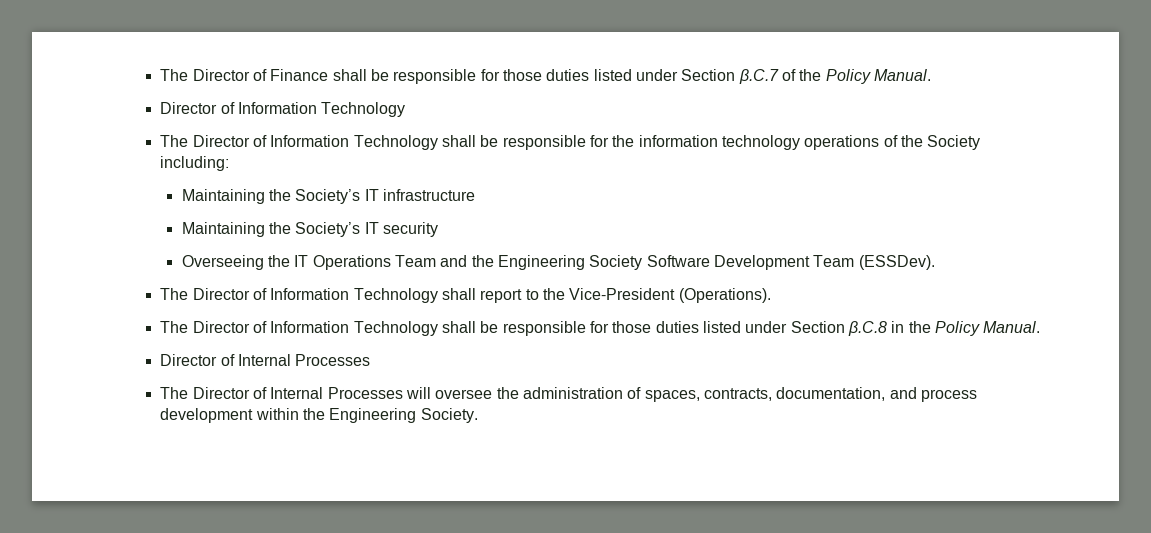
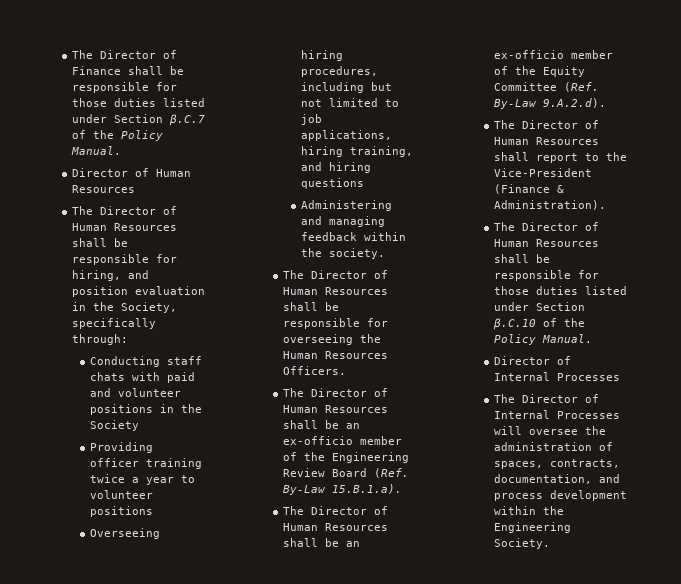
[238,102,406,117] [160,135,981,150] [160,156,230,171] [181,189,476,204] [181,222,439,237] [181,255,935,270] [160,288,438,303] Information Technology // The Director of Information Technology shall be responsible for the information technology operations of the Society including: // Maintaining the Society’s IT infrastructure // Maintaining the Society’s IT security // Overseeing the IT Operations Team and the Engineering Society Software Development Team (ESSDev). // The Director of Information Technology -> [155,169,191,177] [71,185,135,193] [71,206,177,215] [71,223,177,231] [71,238,128,247] [71,254,177,265] [71,270,149,281] [71,286,205,297] [71,302,177,313] [71,318,156,329] [71,334,128,345] [90,356,203,367] [90,372,196,383] [90,388,182,397] [90,404,203,415] [90,420,140,431] [90,442,154,453] [90,458,203,469] [90,474,196,485] [90,490,154,499] [90,506,154,517] [90,528,161,539] [301,50,344,61] [301,66,379,77] [301,82,393,93] [301,98,400,107] [301,114,323,125] [301,130,393,141] [301,146,414,157] [301,162,372,173] [301,178,365,189] [301,200,393,211] [301,216,386,227] [301,232,407,241] [301,248,386,259] [282,270,388,279] [282,287,388,295] [282,302,339,311] [282,318,388,329] [282,334,381,345] [282,351,388,359] [282,366,346,375] [282,388,388,397] [282,405,388,413] [282,420,360,429] [282,436,402,445] [282,452,409,463] [282,468,409,478] [282,484,402,495] [282,506,388,515] [282,523,388,531] [282,538,360,547] [493,50,613,59] [493,66,585,77] [493,82,599,92] [493,98,606,109] [493,120,599,129] [493,137,599,145] Human Resources // The Director of Human Resources shall be responsible for hiring, and position evaluation in the Society, specifically through: // Conducting staff chats with paid and volunteer positions in the Society // Providing officer training twice a year to volunteer positions // Overseeing hiring procedures, including but not limited to job applications, hiring training, and hiring questions // Administering and managing feedback within the society. // The Director of Human Resources shall be responsible for overseeing the Human Resources Officers. // The Director of Human Resources shall be an ex-officio member of the Engineering Review Board (Ref. By-Law 15.B.1.a). // The Director of Human Resources shall be an ex-officio member of the Equity Committee (Ref. By-Law 9.A.2.d). // The Director of Human Resources
[678,288,771,303] [160,321,905,336] (Operations). // The Director of Information Technology shall be responsible for those duties listed under Section β.C.8 in -> [493,184,564,194] [493,200,606,210] [493,222,599,231] [493,239,599,247] [493,254,550,263] [493,270,599,281] [493,286,627,295] [493,302,585,311] [492,318,557,330] (Finance & Administration). // The Director of Human Resources shall be responsible for those duties listed under Section β.C.10 of

